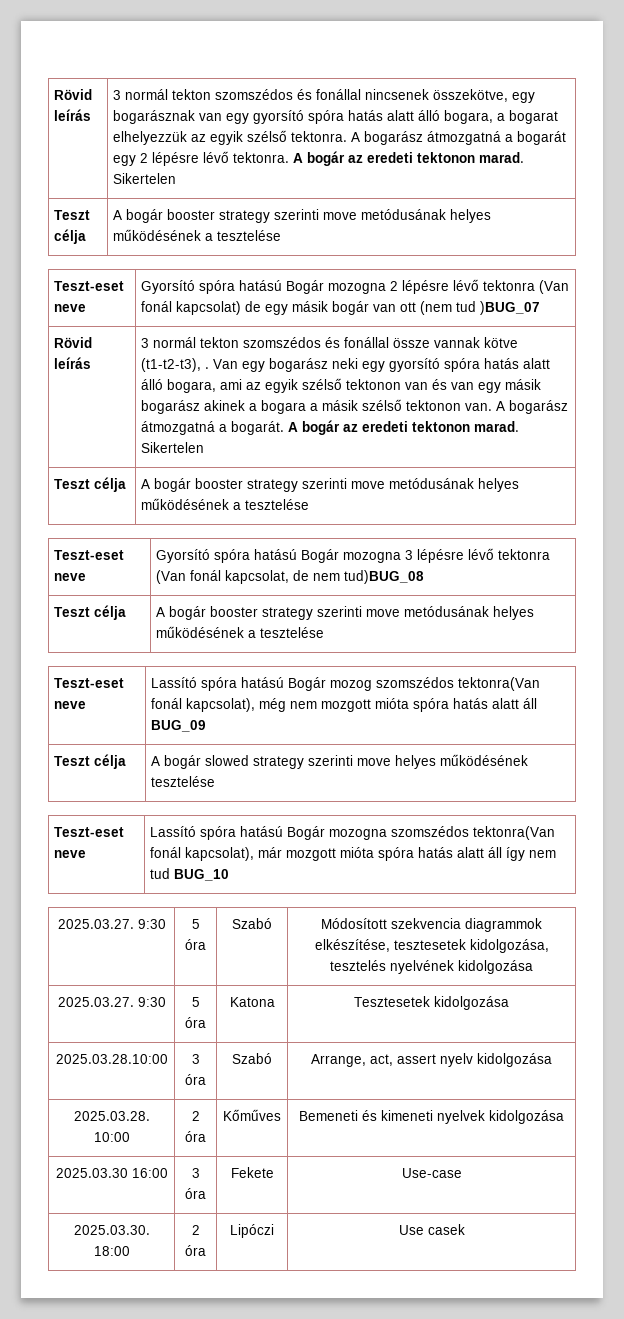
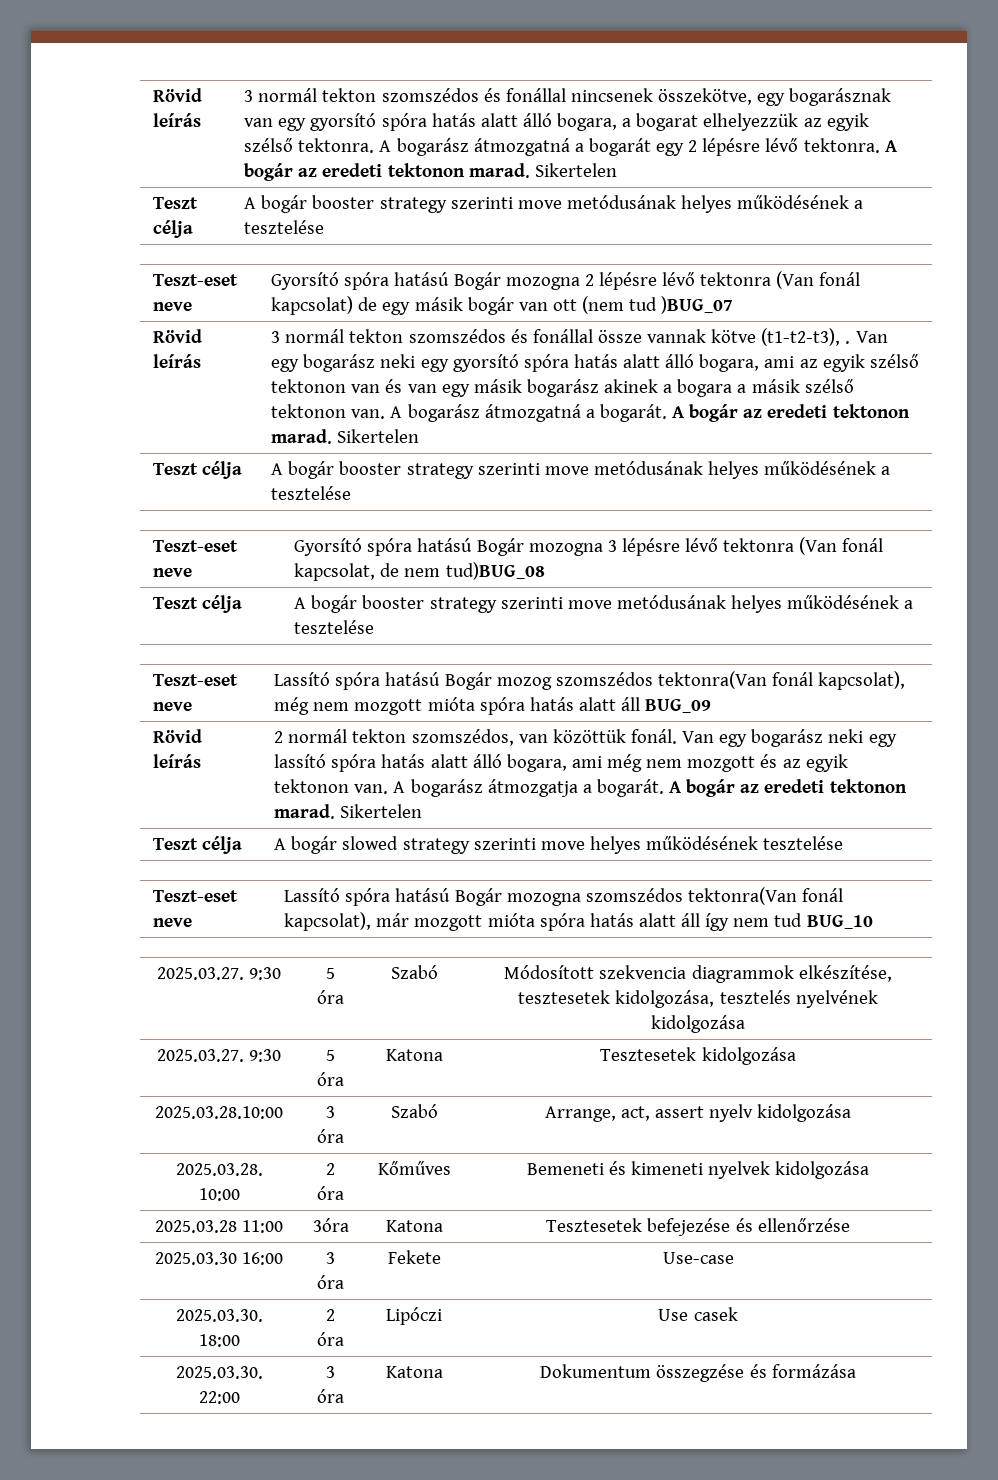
(207, 726) none -> [153,729,203,743] [153,754,202,768] [274,729,897,747] [274,754,848,772] [274,779,907,797] [274,804,423,819] // Rövid leírás | 2 normál tekton szomszédos, van közöttük fonál. Van egy bogarász neki egy lassító spóra hatás alatt álló bogara, ami még nem mozgott és az egyik tektonon van. A bogarász átmozgatja a bogarát. A bogár az eredeti tektonon marad. Sikertelen
(564, 1117) none -> [154,1220,284,1233] [312,1218,349,1232] [385,1220,443,1232] [546,1218,850,1236] // 2025.03.28 11:00 | 3óra | Katona | Tesztesetek befejezése és ellenőrzése
(465, 1229) none -> [175,1366,263,1379] [198,1391,240,1404] [326,1366,335,1378] [317,1389,344,1403] [385,1366,443,1378] [540,1364,856,1382] // 2025.03.30. 22:00 | 3 óra | Katona | Dokumentum összegzése és formázása

